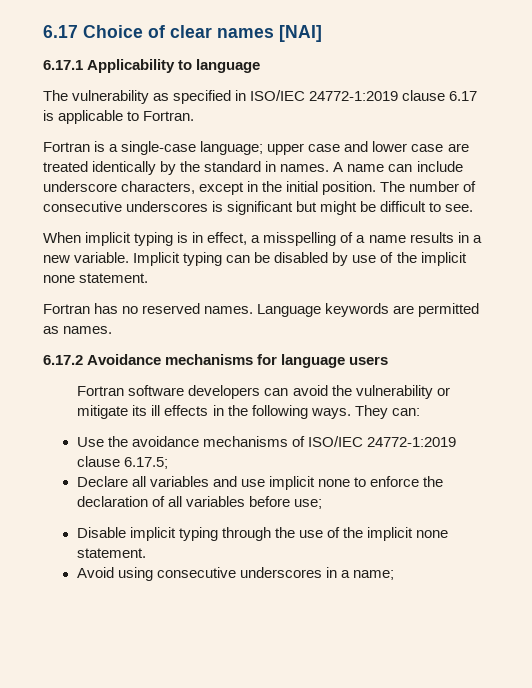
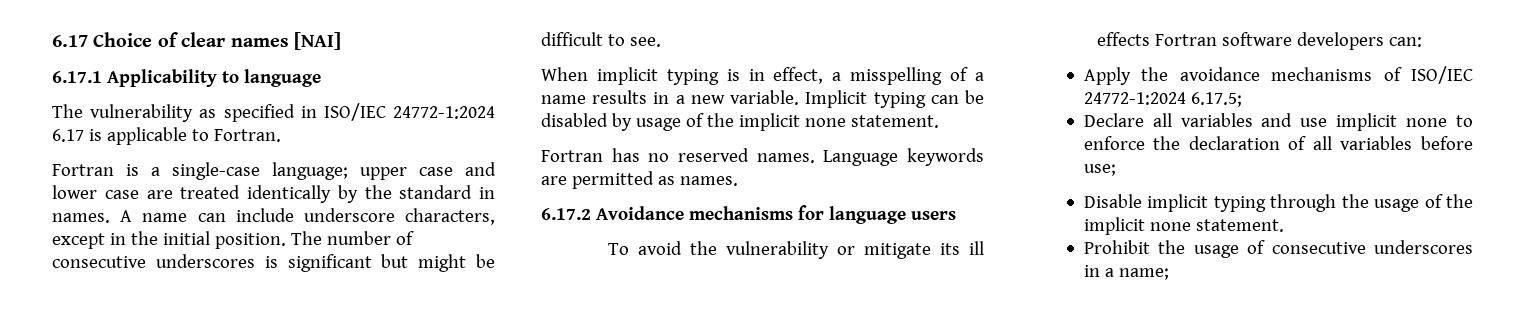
[309,90,446,101] 24772-1:2019 clause -> [393,106,495,119] 24772-1:2024
[352,255,377,263] use -> [635,118,681,131] usage
[77,385,289,399] Fortran software developers can -> [607,243,629,255] To
[212,405,388,419] in the following ways. They -> [1154,32,1384,50] Fortran software developers
[76,437,104,447] Use -> [1083,67,1131,85] Apply
[366,437,456,447] [76,456,120,467] 24772-1:2019 clause -> [1083,92,1186,105] 24772-1:2024
[298,527,449,541] [76,548,146,558] [76,567,153,581] use of the implicit none statement. // Avoid using -> [1374,194,1473,212] [1083,217,1284,235] [1083,240,1266,258] usage of the implicit none statement. // Prohibit the usage of

